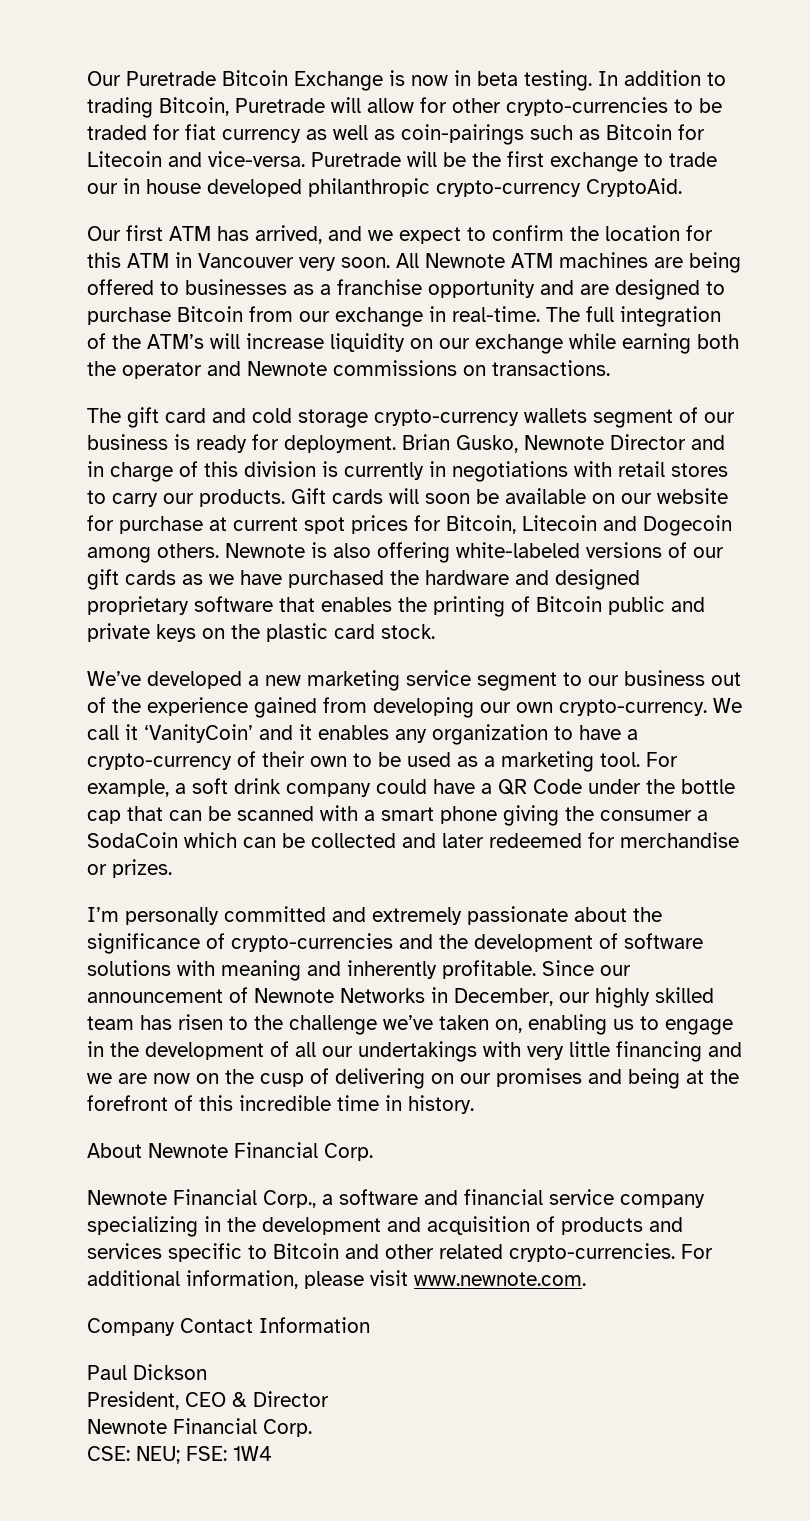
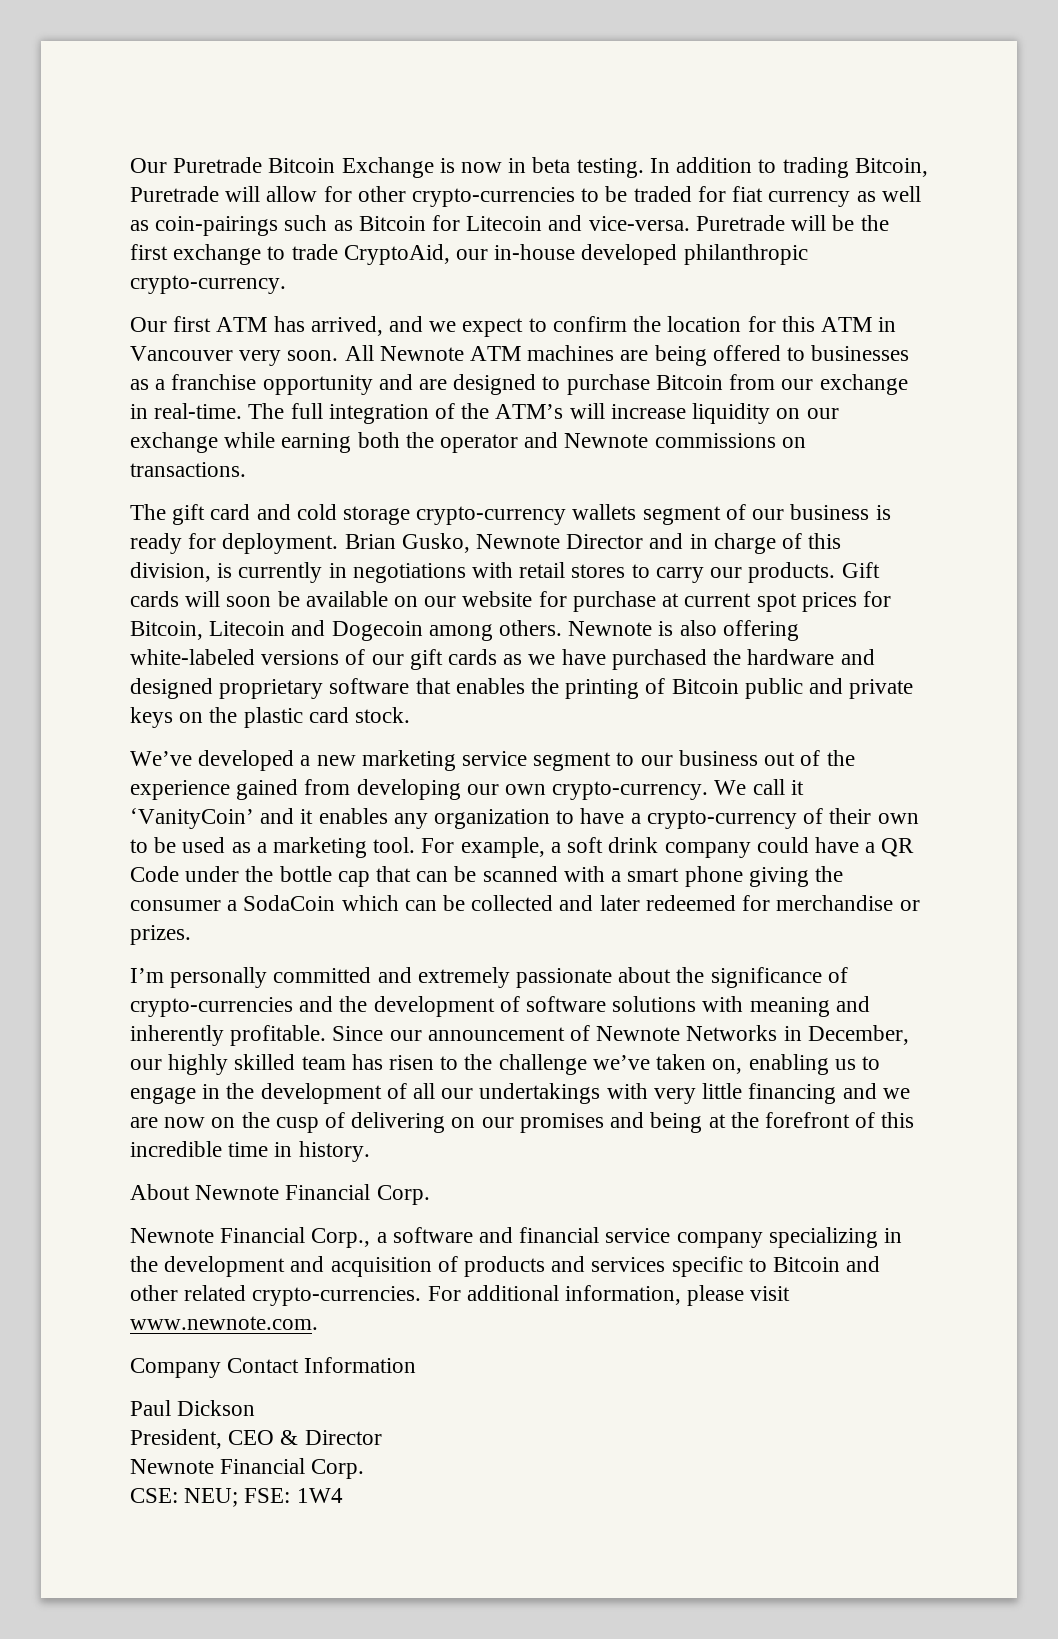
[87,178,682,197] our in house developed philanthropic crypto-currency CryptoAid. -> [343,244,808,265] [130,275,286,294] CryptoAid, our in-house developed philanthropic crypto-currency.
[244,461,316,477] division -> [130,562,211,582] division,

